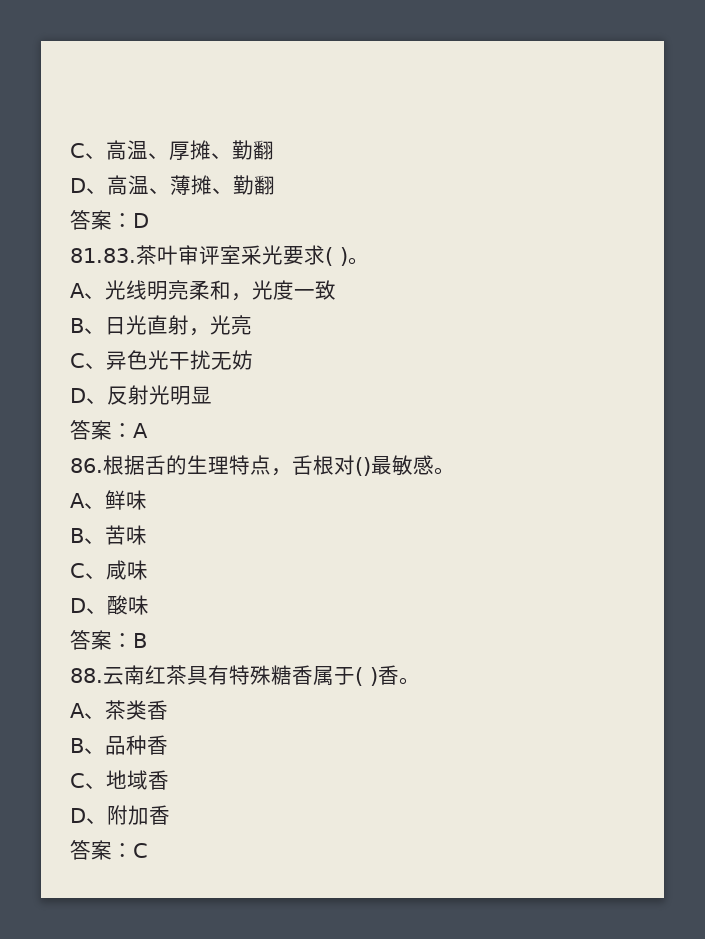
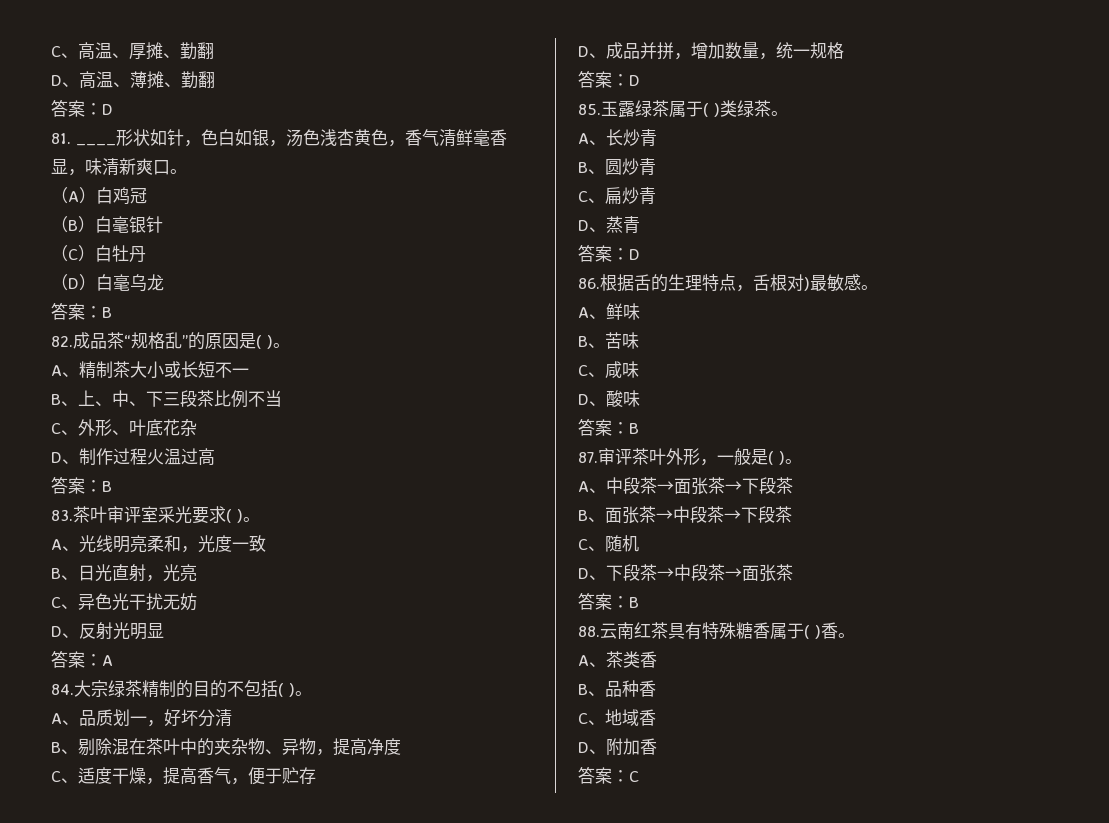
[70,248,136,263] 81.83. -> [51,133,71,144] [76,129,507,147] [51,158,187,176] [51,187,147,205] [51,216,163,233] [51,245,146,263] [51,274,164,292] [51,302,112,320] [51,332,290,350] [51,361,249,379] [51,390,282,408] [51,419,197,436] [51,448,215,466] [51,476,112,494] [51,510,73,521] 81. ____形状如针，色白如银，汤色浅杏黄色，香气清鲜毫香显，味清新爽口。 // （A）白鸡冠 // （B）白毫银针 // （C）白牡丹 // （D）白毫乌龙 // 答案：B // 82.成品茶“规格乱”的原因是( )。 // A、精制茶大小或长短不一 // B、上、中、下三段茶比例不当 // C、外形、叶底花杂 // D、制作过程火温过高 // 答案：B // 83.
(148, 430) none -> [51,680,312,698] [51,709,232,727] [51,738,401,756] [51,767,316,785] [578,42,844,60] [578,70,640,88] [578,100,788,117] [578,129,657,147] [578,158,656,176] [578,187,656,205] [578,216,640,234] [578,244,640,262] // 84.大宗绿茶精制的目的不包括( )。 // A、品质划一，好坏分清 // B、剔除混在茶叶中的夹杂物、异物，提高净度 // C、适度干燥，提高香气，便于贮存 // D、成品并拼，增加数量，统一规格 // 答案：D // 85.玉露绿茶属于( )类绿茶。 // A、长炒青 // B、圆炒青 // C、扁炒青 // D、蒸青 // 答案：D
[355,457,371,476] () -> [804,277,810,291] )
(147, 640) none -> [578,448,802,466] [578,477,793,495] [578,506,792,524] [578,535,639,552] [578,564,793,582] [578,592,639,610] // 87.审评茶叶外形，一般是( )。 // A、中段茶→面张茶→下段茶 // B、面张茶→中段茶→下段茶 // C、随机 // D、下段茶→中段茶→面张茶 // 答案：B

